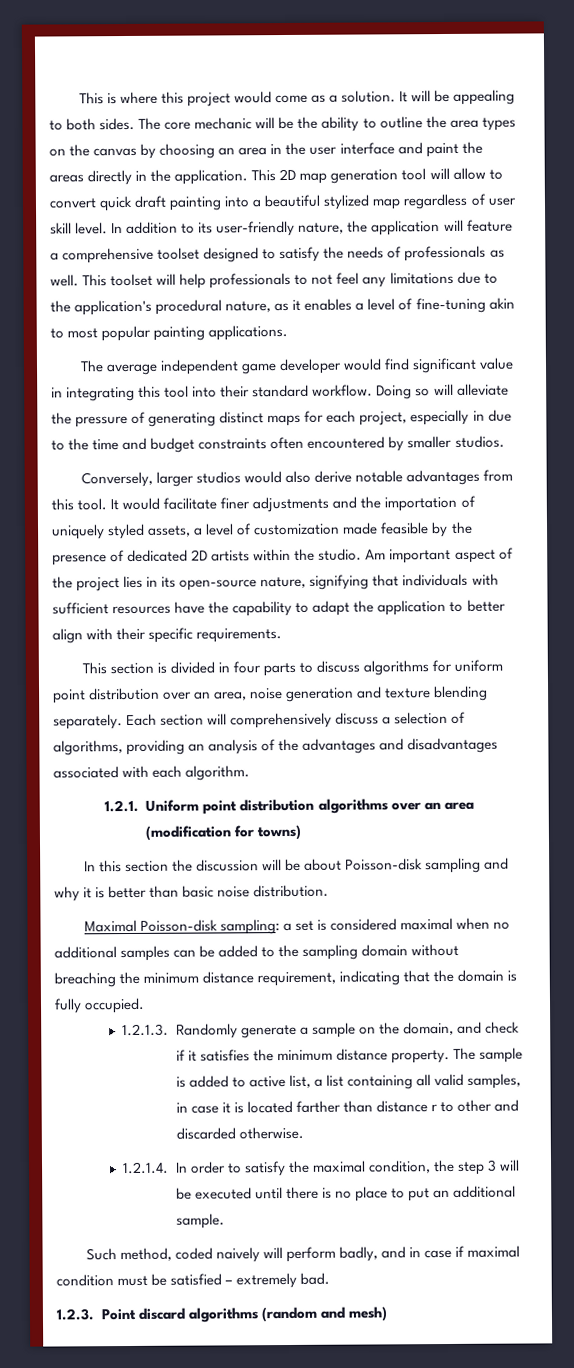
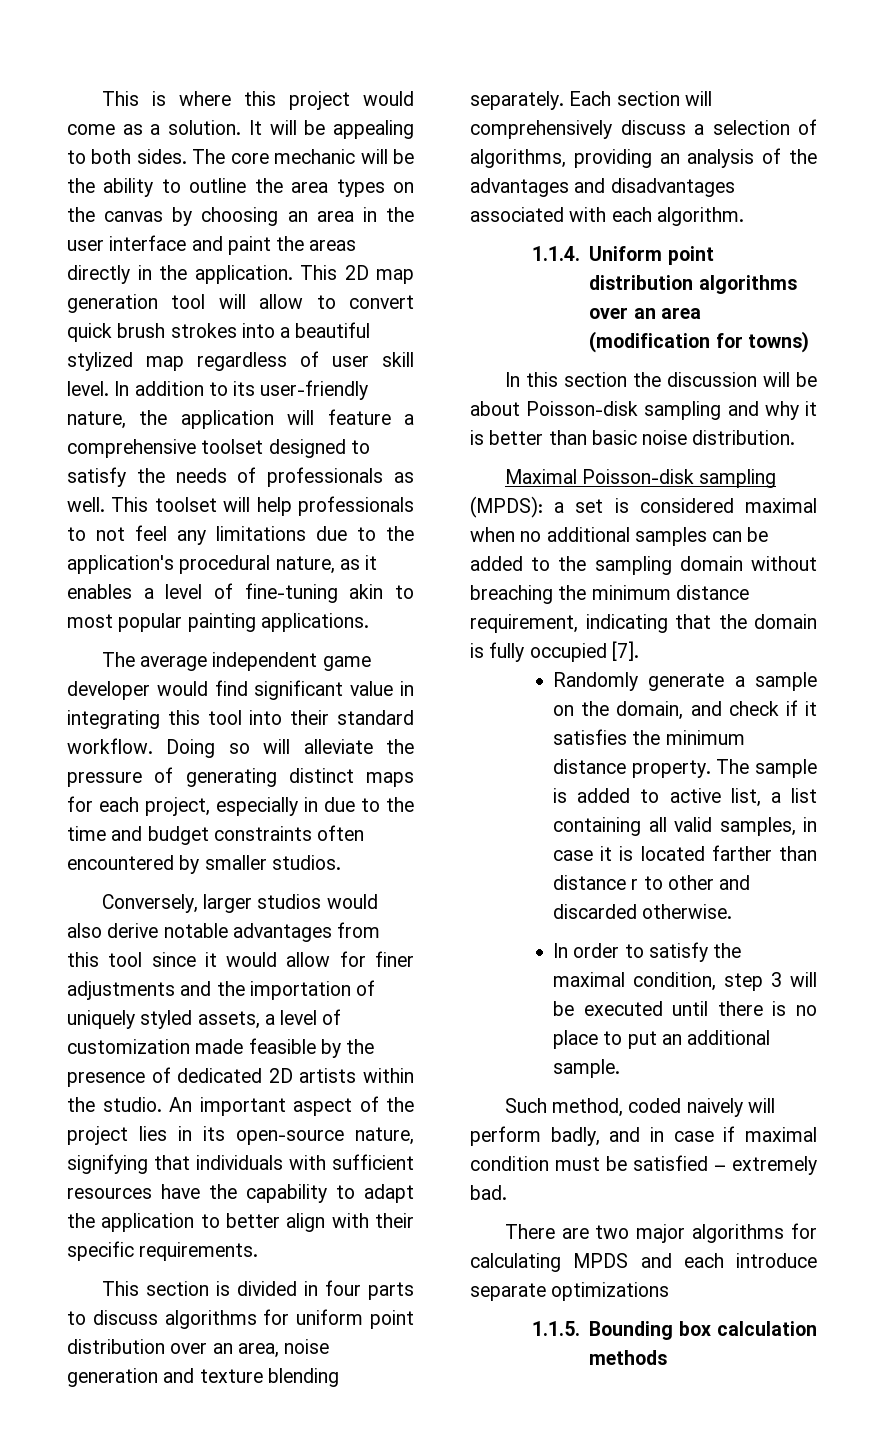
[134,195,223,211] draft painting -> [117,323,237,338] brush strokes
[77,497,218,511] tool. It would facilitate -> [108,951,366,967] tool since it would allow for
[365,549,387,560] Am -> [169,1097,192,1112] An
[103,799,139,813] 1.2.1. -> [531,246,580,261] 1.1.4.
[219,919,280,935] sampling: -> [699,469,777,488] [470,496,543,518] sampling (MPDS):
[84,997,146,1014] [122,1023,170,1037] occupied. // 1.2.1.3. -> [529,641,639,662] occupied [7]. //
[123,1161,170,1175] 1.2.1.4. -> (733, 911) none
[433,1159,456,1173] the -> (717, 981) none
[56,1306,388,1323] 1.2.3. Point discard algorithms (random and mesh) -> [504,1223,817,1243] [470,1253,817,1272] [470,1282,670,1301] [531,1321,817,1340] [589,1350,668,1365] There are two major algorithms for calculating MPDS and each introduce separate optimizations // 1.1.5. Bounding box calculation methods

